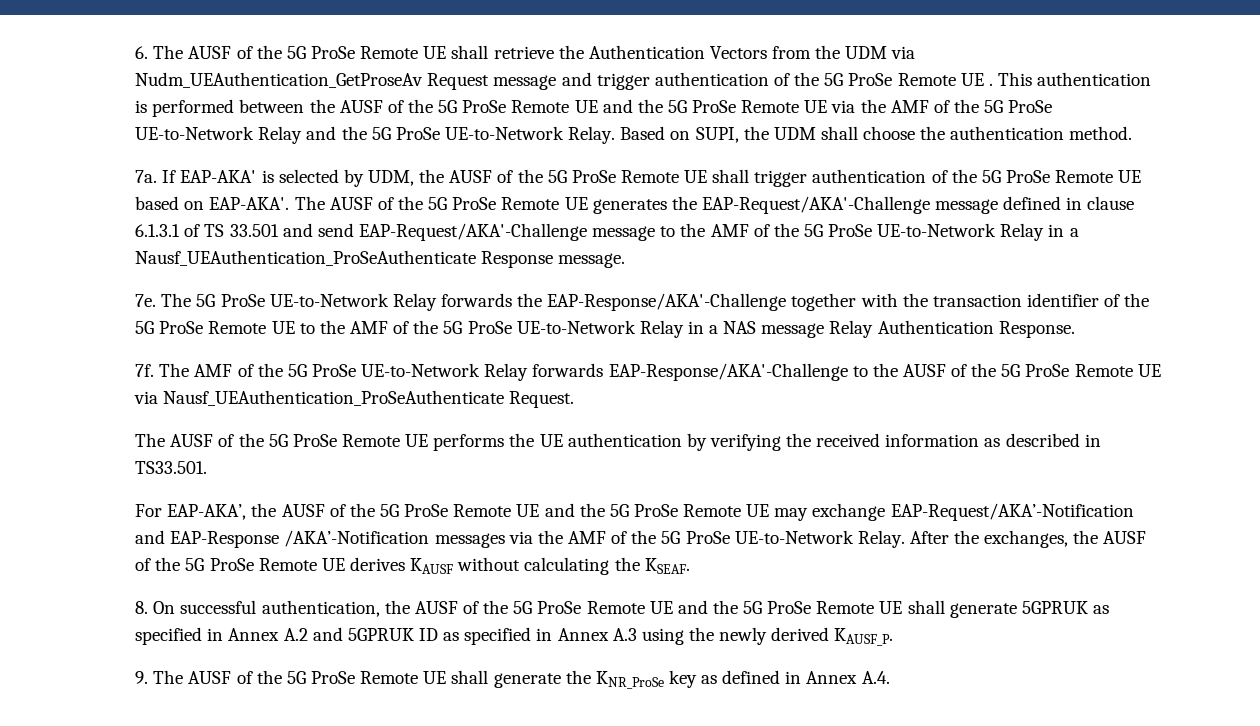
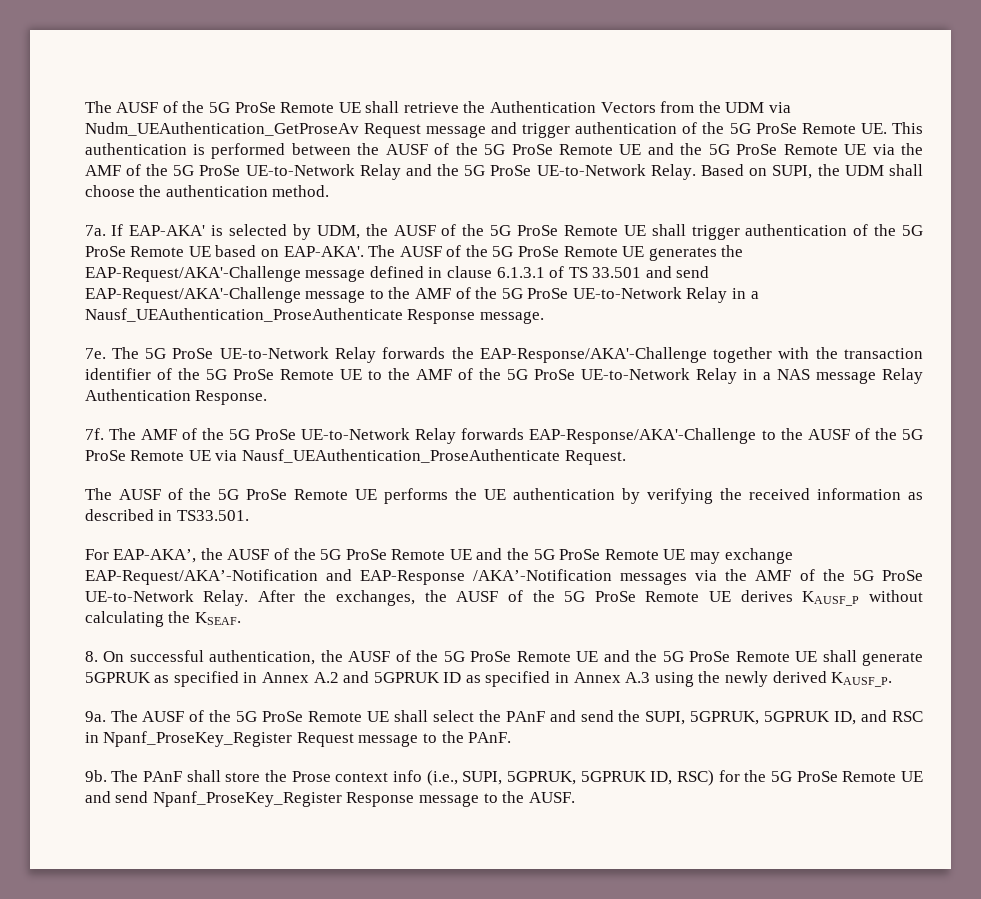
[135,46,149,59] 6. -> (84, 107) none
[960,73,993,86] UE . -> [860,123,887,134] UE.
[135,250,477,266] Nausf_UEAuthentication_ProSeAuthenticate -> [84,308,403,322] Nausf_UEAuthentication_ProseAuthenticate
[163,390,505,406] Nausf_UEAuthentication_ProSeAuthenticate -> [241,449,560,463] Nausf_UEAuthentication_ProseAuthenticate
[410,558,454,574] KAUSF -> [802,591,860,606] KAUSF_P
[135,670,890,689] 9. The AUSF of the 5G ProSe Remote UE shall generate the KNR_ProSe key as defined in Annex A.4. -> [84,710,923,725] [84,731,512,747] [84,770,924,786] [84,791,575,807] 9a. The AUSF of the 5G ProSe Remote UE shall select the PAnF and send the SUPI, 5GPRUK, 5GPRUK ID, and RSC in Npanf_ProseKey_Register Request message to the PAnF. // 9b. The PAnF shall store the Prose context info (i.e., SUPI, 5GPRUK, 5GPRUK ID, RSC) for the 5G ProSe Remote UE and send Npanf_ProseKey_Register Response message to the AUSF.

